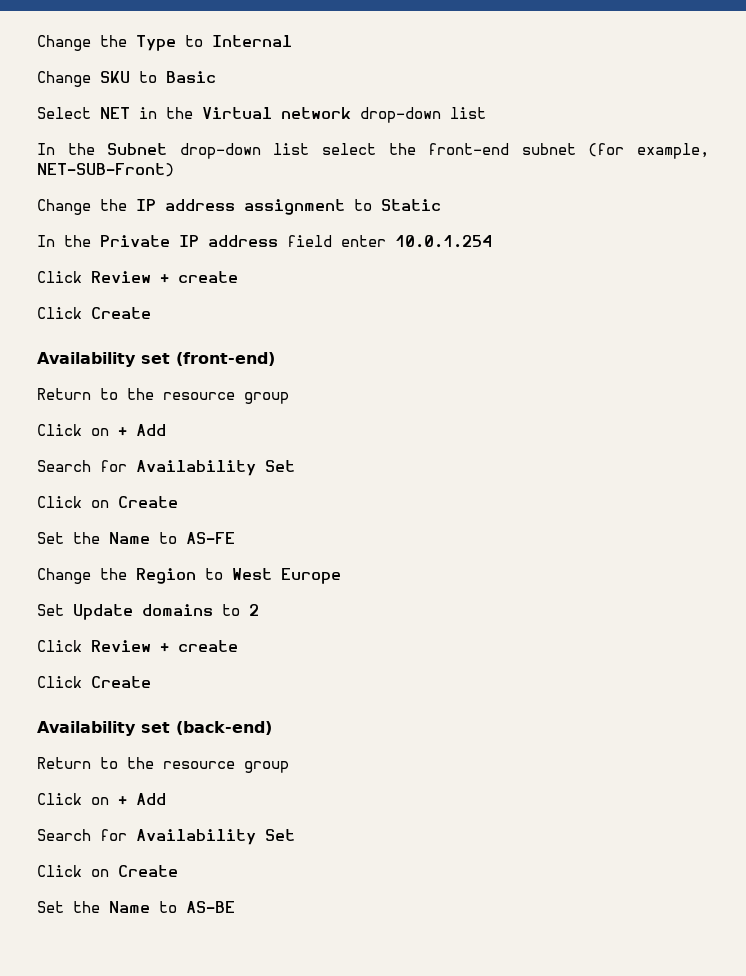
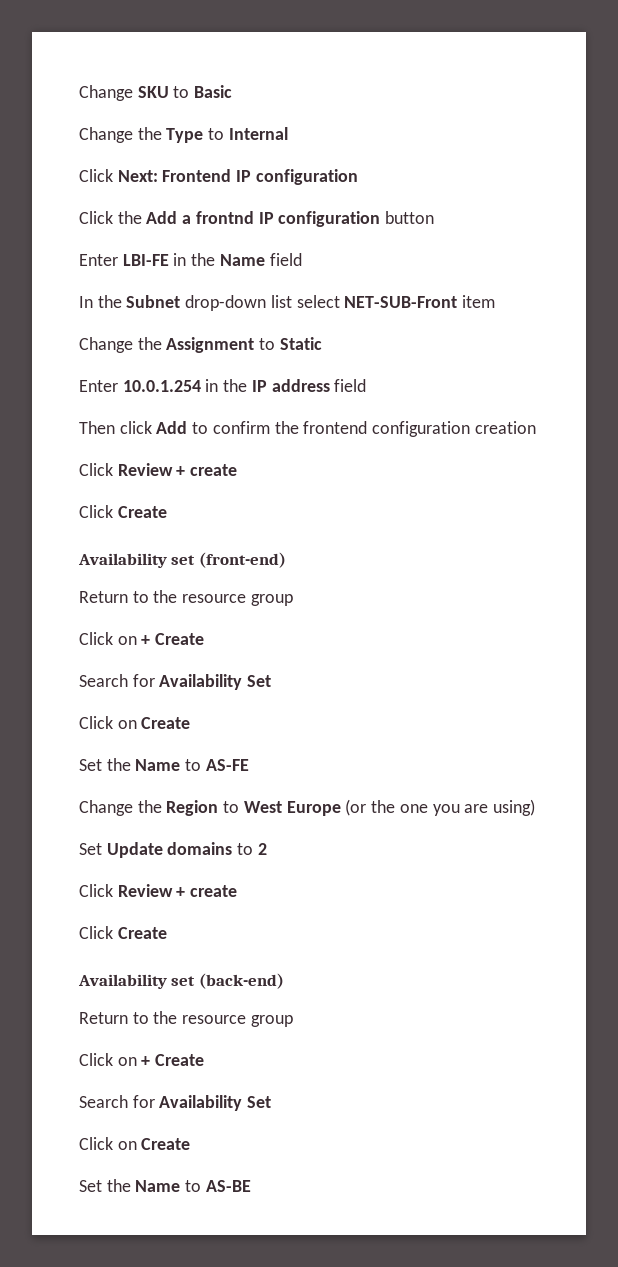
[37,35,91,51] Change -> [79,85,233,101] [79,127,133,143] Change SKU to Basic // Change
[37,71,216,87] [37,107,486,123] Change SKU to Basic // Select NET in the Virtual network drop-down list -> [79,169,358,185] [79,211,435,227] [79,253,302,266] Click Next: Frontend IP configuration // Click the Add a frontnd IP configuration button // Enter LBI-FE in the Name field
[388,143,710,159] [37,163,174,177] [37,199,345,215] the front-end subnet (for example, NET-SUB-Front) // Change the IP address assignment -> [344,295,496,308] [79,337,255,353] NET-SUB-Front item // Change the Assignment
[37,235,170,247] In the Private -> [79,379,248,392] Enter 10.0.1.254 in the
[341,235,492,248] enter 10.0.1.254 -> [79,421,536,437] // Then click Add to confirm the frontend configuration creation
[136,424,166,436] Add -> [155,633,205,645] Create
(341, 576) none -> [345,799,535,816] (or the one you are using)
[136,793,166,805] Add -> [155,1054,205,1066] Create

